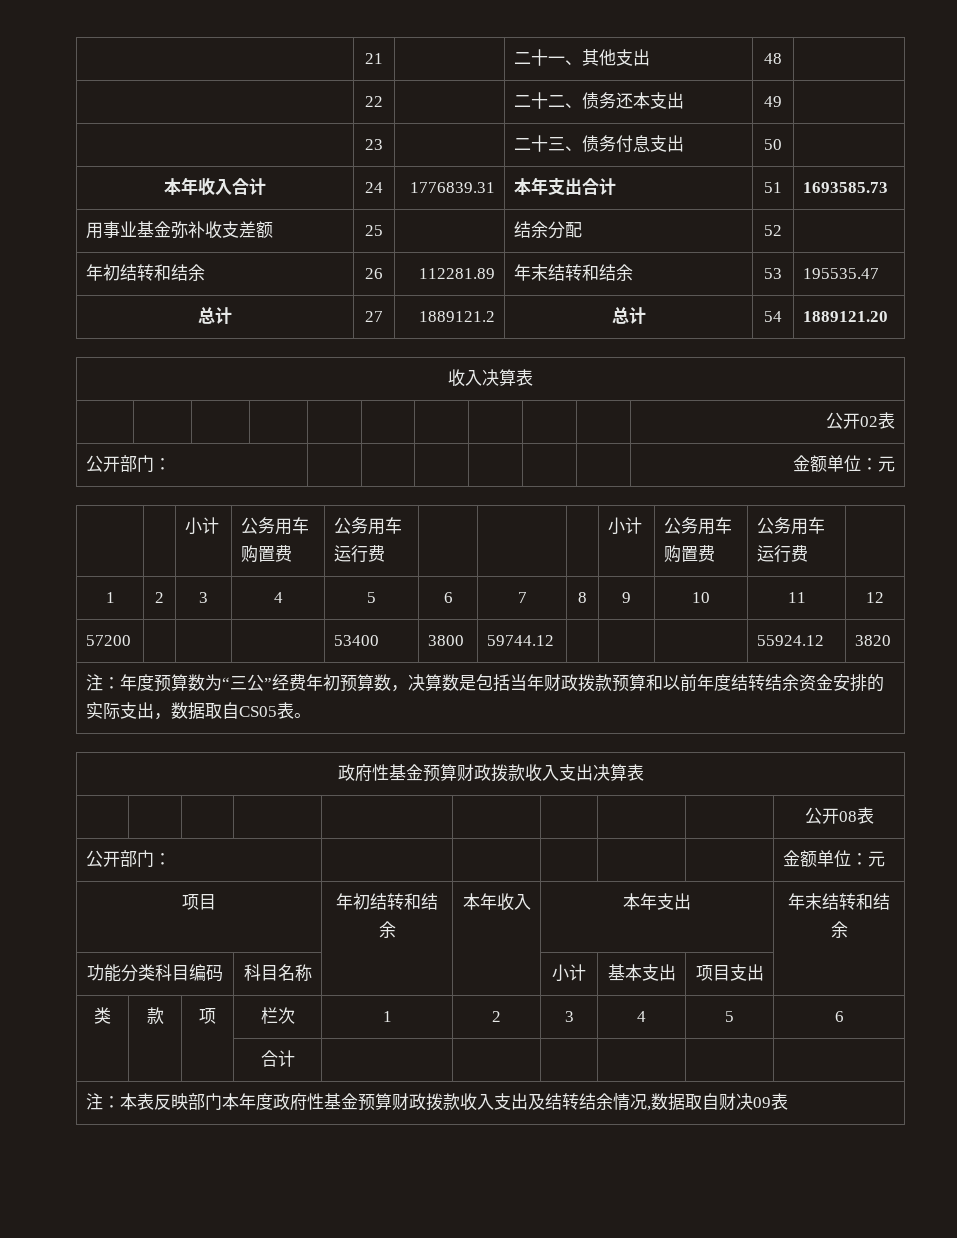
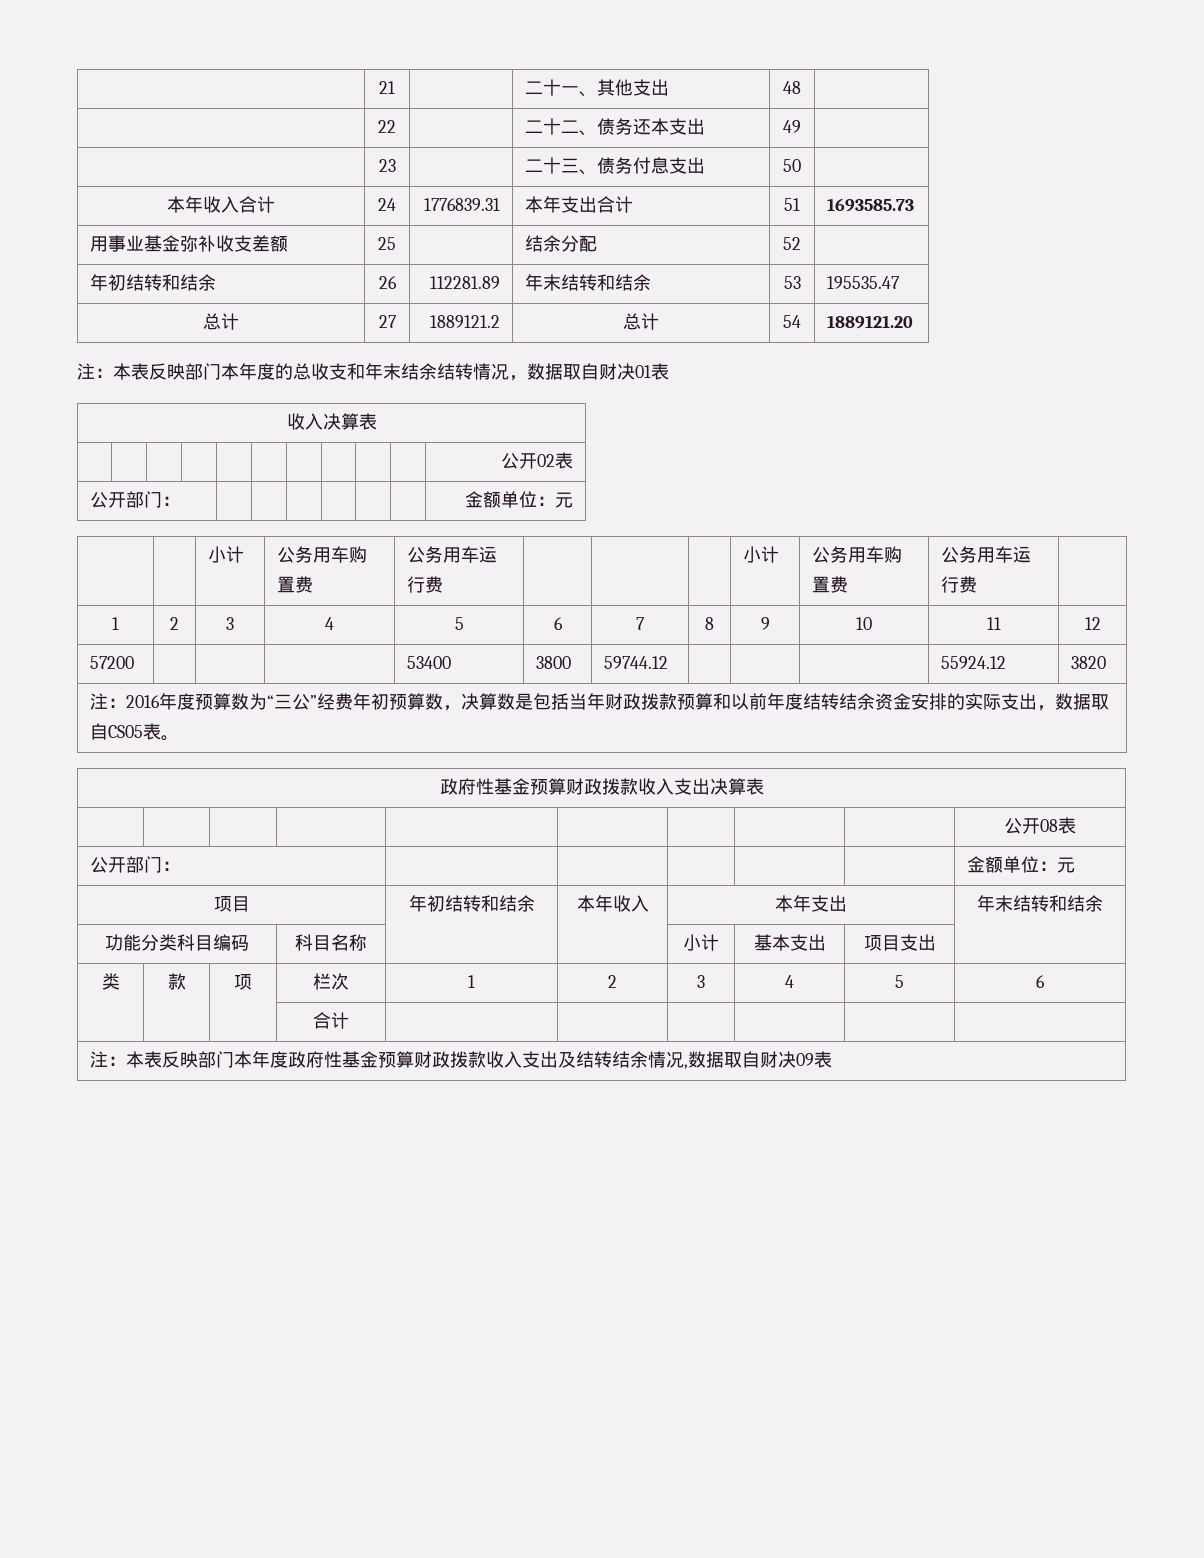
(889, 316) none -> [77,363,669,381] // 注：本表反映部门本年度的总收支和年末结余结转情况，数据取自财决01表
(121, 683) none -> [125,695,160,708] 2016

